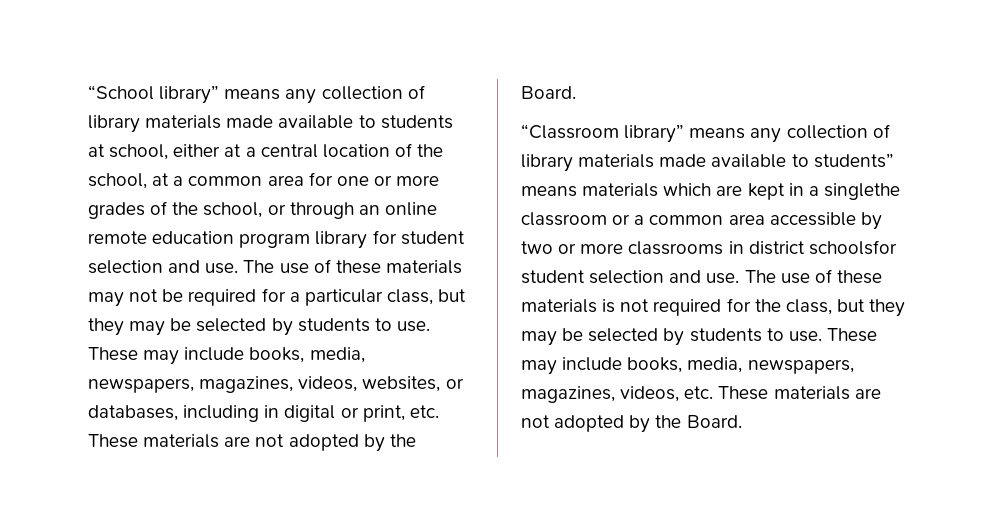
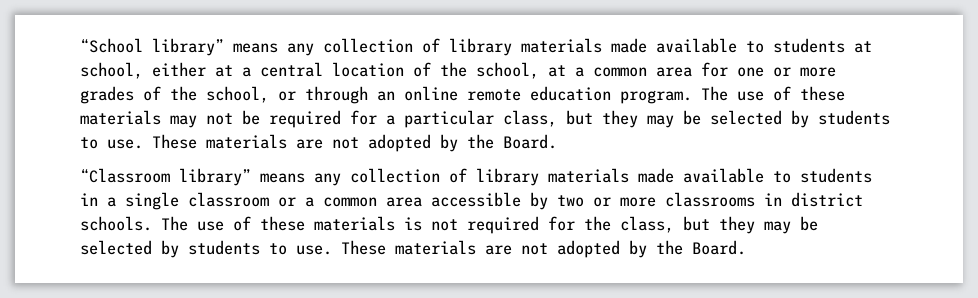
[239,230,465,249] [88,260,239,274] program library for student selection and use. -> [620,90,692,104] program.
[143,347,365,365] [88,376,464,393] [88,405,439,422] [88,434,138,448] may include books, media, newspapers, magazines, videos, websites, or databases, including in digital or print, etc. These -> (197, 141) none
[813,153,894,168] [521,183,785,200] students” means materials which are kept -> [800,168,872,183] students
[823,183,900,200] singlethe -> [125,192,179,210] single
[808,240,897,255] [521,270,740,284] schoolsfor student selection and use. -> [80,216,152,231] schools.
[521,357,854,375] [521,386,769,403] may include books, media, newspapers, magazines, videos, etc. These -> (386, 247) none

